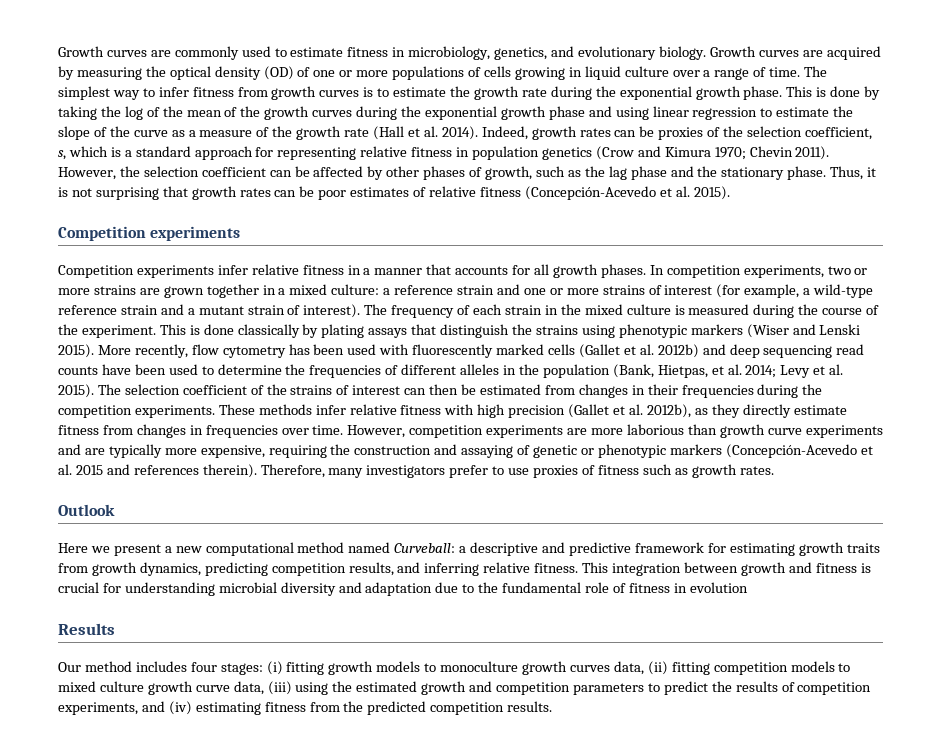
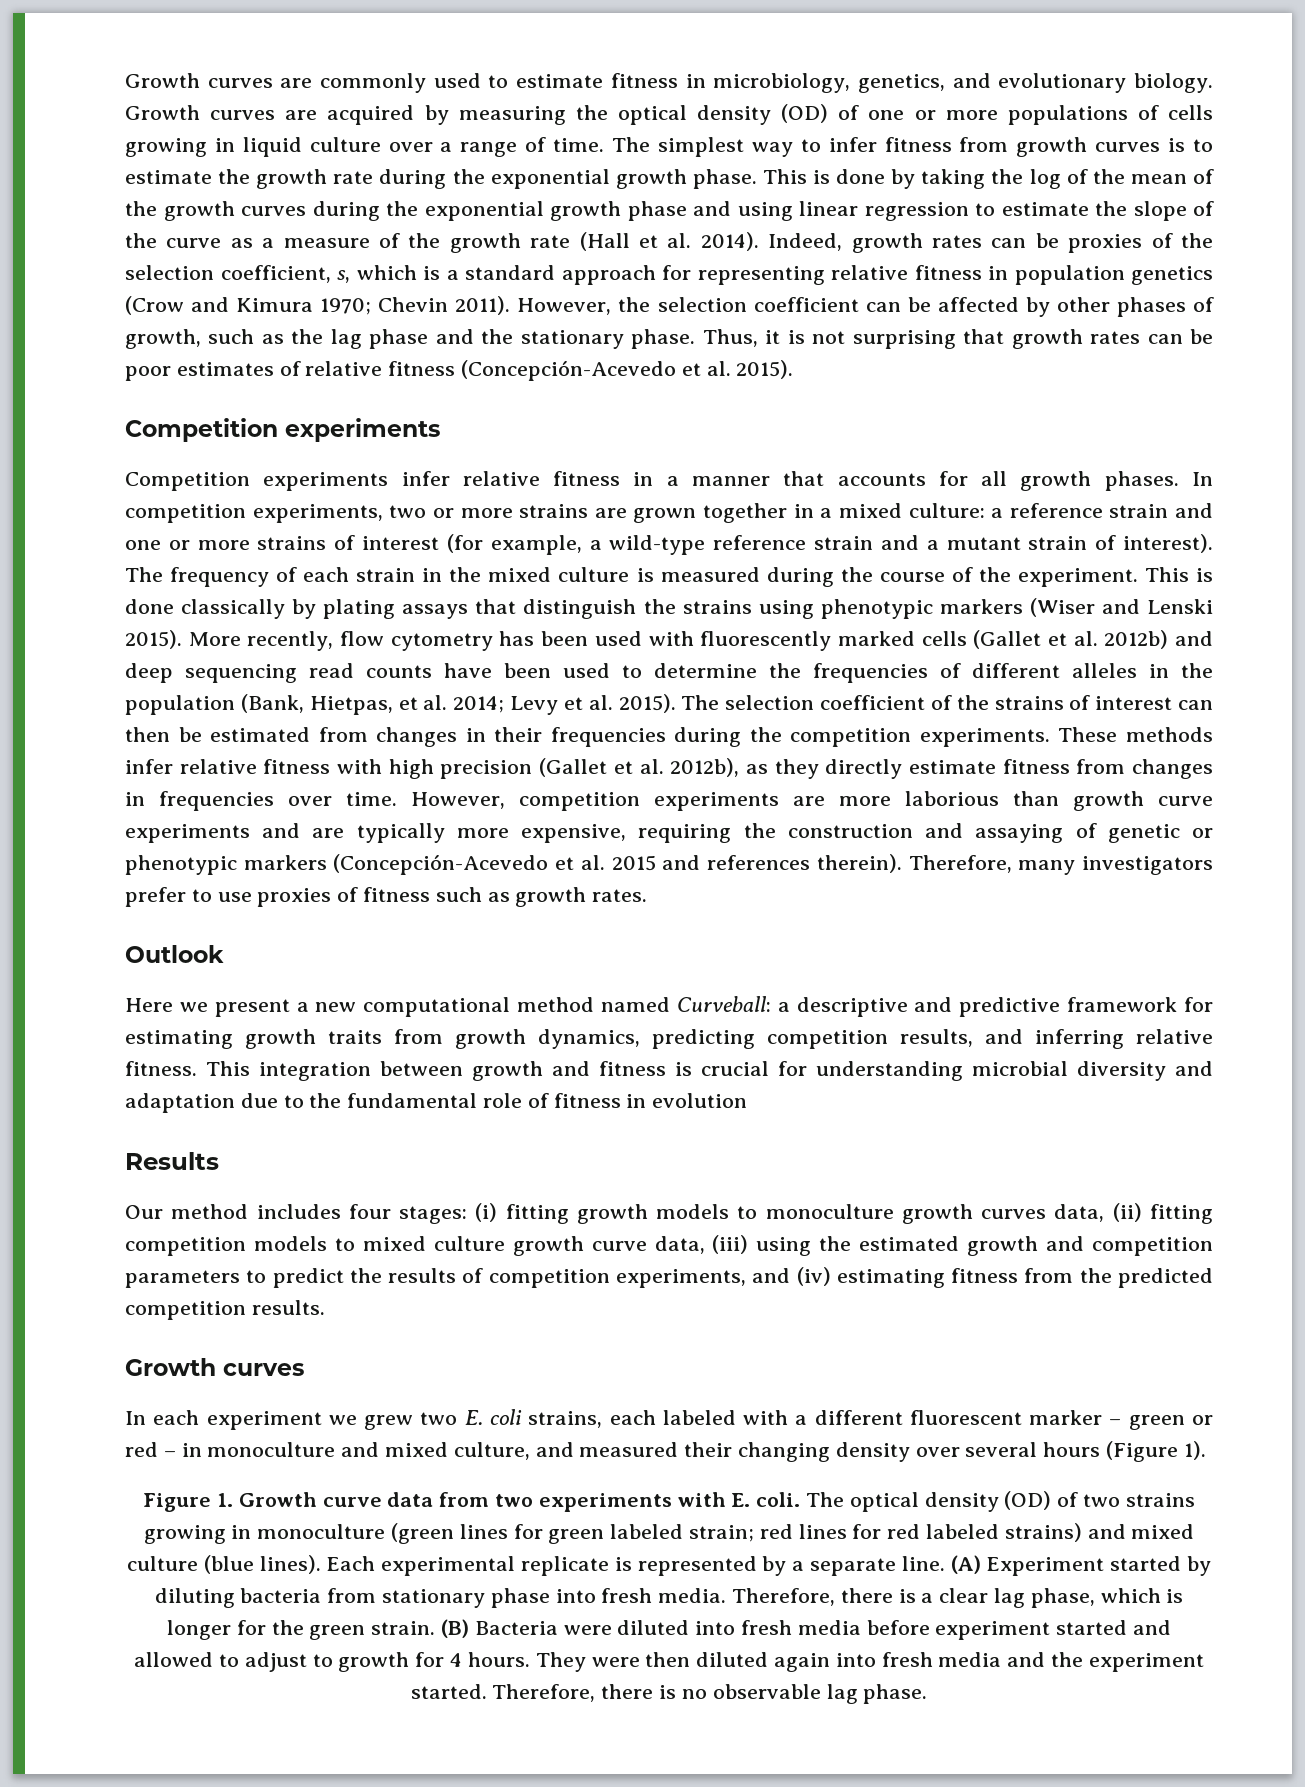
(553, 706) none -> [125,1358,304,1376] [125,1409,1214,1430] [125,1441,1206,1462] [143,1491,1195,1512] [143,1523,1195,1544] [126,1555,1212,1576] [154,1588,1184,1608] [166,1619,1172,1640] [134,1652,1204,1672] [410,1684,928,1704] // Growth curves // In each experiment we grew two E. coli strains, each labeled with a different fluorescent marker – green or red – in monoculture and mixed culture, and measured their changing density over several hours (Figure 1). // Figure 1. Growth curve data from two experiments with E. coli. The optical density (OD) of two strains growing in monoculture (green lines for green labeled strain; red lines for red labeled strains) and mixed culture (blue lines). Each experimental replicate is represented by a separate line. (A) Experiment started by diluting bacteria from stationary phase into fresh media. Therefore, there is a clear lag phase, which is longer for the green strain. (B) Bacteria were diluted into fresh media before experiment started and allowed to adjust to growth for 4 hours. They were then diluted again into fresh media and the experiment started. Therefore, there is no observable lag phase.

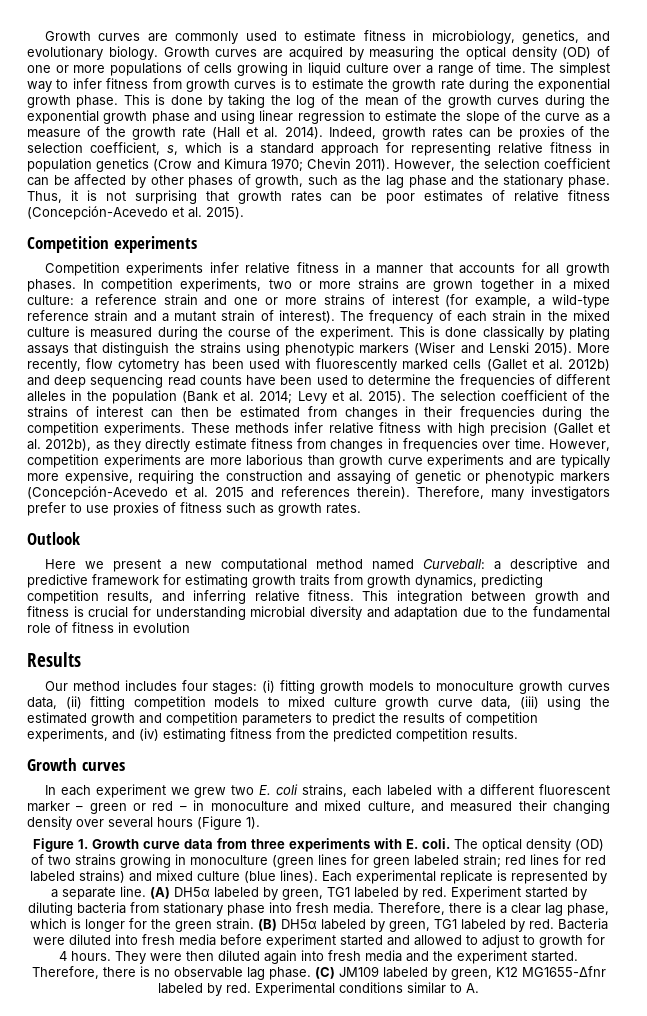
[240,694,393,715] (Bank, Hietpas, -> [182,391,219,403] (Bank
[494,1494,533,1507] two -> [251,839,285,849] three
(981, 1564) none -> [173,887,447,900] DH5α labeled by green, TG1 labeled by red.
(469, 1628) none -> [280,919,554,932] DH5α labeled by green, TG1 labeled by red.
(928, 1694) none -> [314,966,606,980] [158,982,479,996] (C) JM109 labeled by green, K12 MG1655-Δfnr labeled by red. Experimental conditions similar to A.

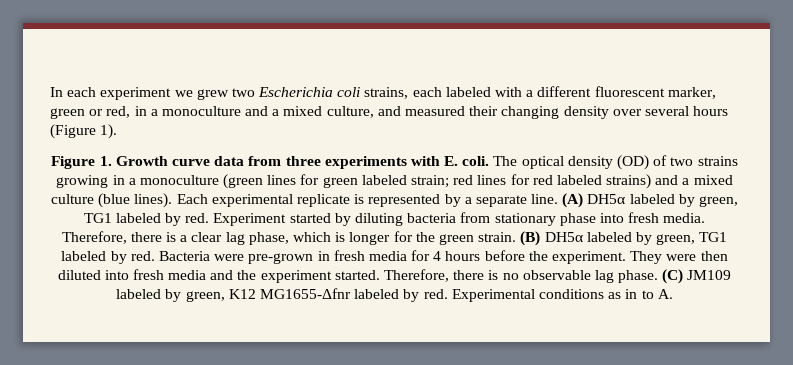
[44,30,610,44] [27,46,610,60] [27,62,610,76] [27,78,610,92] [27,94,611,108] [27,110,610,124] [27,126,610,140] [27,142,610,156] [27,158,610,172] [27,174,610,188] [27,190,611,204] [27,206,244,220] [27,236,197,253] [44,262,610,276] [27,278,610,292] [27,294,610,308] [27,310,610,324] [27,326,610,340] [27,342,610,356] [27,358,610,372] [27,374,610,388] [27,390,610,404] [27,406,610,420] [27,422,611,436] [27,438,611,452] [27,454,610,468] [27,470,610,484] [27,486,610,500] [27,502,361,516] [27,532,80,545] [44,558,611,572] [27,574,543,588] [27,590,610,604] [27,606,611,620] [27,622,190,633] [27,652,81,667] [44,680,610,694] [27,696,610,710] [27,712,538,726] [27,728,518,742] [27,758,125,771] Growth curves are commonly used to estimate fitness in microbiology, genetics, and evolutionary biology. Growth curves are acquired by measuring the optical density (OD) of one or more populations of cells growing in liquid culture over a range of time. The simplest way to infer fitness from growth curves is to estimate the growth rate during the exponential growth phase. This is done by taking the log of the mean of the growth curves during the exponential growth phase and using linear regression to estimate the slope of the curve as a measure of the growth rate (Hall et al. 2014). Indeed, growth rates can be proxies of the selection coefficient, s, which is a standard approach for representing relative fitness in population genetics (Crow and Kimura 1970; Chevin 2011). However, the selection coefficient can be affected by other phases of growth, such as the lag phase and the stationary phase. Thus, it is not surprising that growth rates can be poor estimates of relative fitness (Concepción-Acevedo et al. 2015). // Competition experiments // Competition experiments infer relative fitness in a manner that accounts for all growth phases. In competition experiments, two or more strains are grown together in a mixed culture: a reference strain and one or more strains of interest (for example, a wild-type reference strain and a mutant strain of interest). The frequency of each strain in the mixed culture is measured during the course of the experiment. This is done classically by plating assays that distinguish the strains using phenotypic markers (Wiser and Lenski 2015). More recently, flow cytometry has been used with fluorescently marked cells (Gallet et al. 2012b) and deep sequencing read counts have been used to determine the frequencies of different alleles in the population (Bank et al. 2014; Levy et al. 2015). The selection coefficient of the strains of interest can then be estimated from changes in their frequencies during the competition experiments. These methods infer relative fitness with high precision (Gallet et al. 2012b), as they directly estimate fitness from changes in frequencies over time. However, competition experiments are more laborious than growth curve experiments and are typically more expensive, requiring the construction and assaying of genetic or phenotypic markers (Concepción-Acevedo et al. 2015 and references therein). Therefore, many investigators prefer to use proxies of fitness such as growth rates. // Outlook // Here we present a new computational method named Curveball: a descriptive and predictive framework for estimating growth traits from growth dynamics, predicting competition results, and inferring relative fitness. This integration between growth and fitness is crucial for understanding microbial diversity and adaptation due to the fundamental role of fitness in evolution // Results // Our method includes four stages: (i) fitting growth models to monoculture growth curves data, (ii) fitting competition models to mixed culture growth curve data, (iii) using the estimated growth and competition parameters to predict the results of competition experiments, and (iv) estimating fitness from the predicted competition results. // Growth curves // -> (50, 92) none
[259,785,272,795] E. -> [258,87,334,97] Escherichia
[27,800,205,814] marker – green or red – in -> [667,87,716,99] [50,106,158,119] marker, green or red, in a
(318, 806) none -> [272,109,280,116] a
(186, 859) none -> [128,178,136,185] a
(152, 876) none -> [682,178,690,185] a
[68,934,605,948] [59,951,111,961] diluted into fresh media before experiment started and allowed to adjust to growth for 4 hours. -> [248,250,627,264] pre-grown in fresh media for 4 hours before the experiment.
[264,950,297,964] again -> (101, 275) none
[407,982,446,994] similar -> [608,289,638,299] as in

